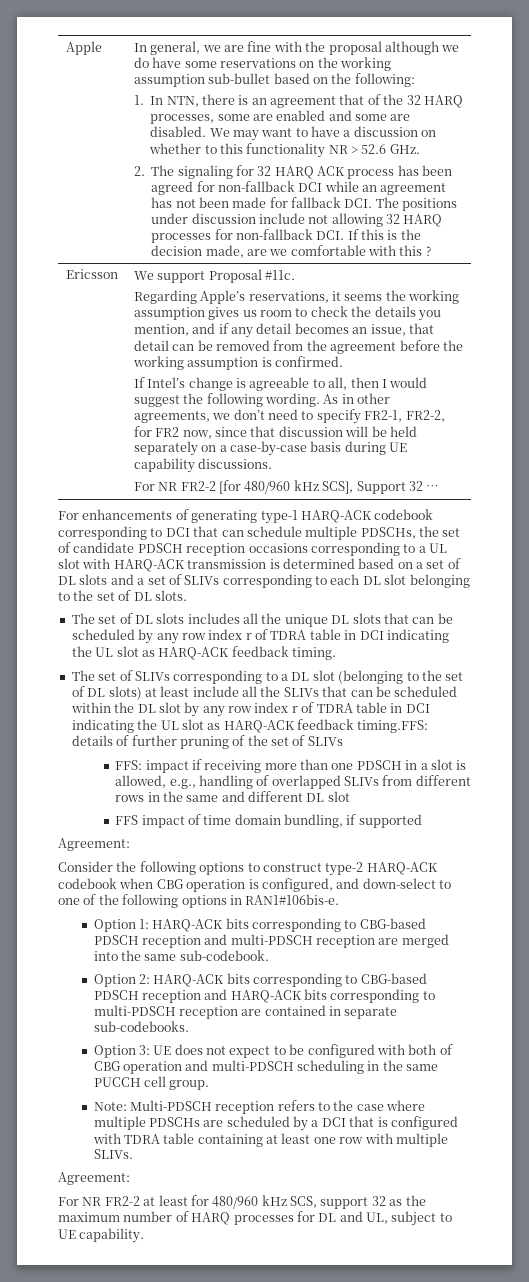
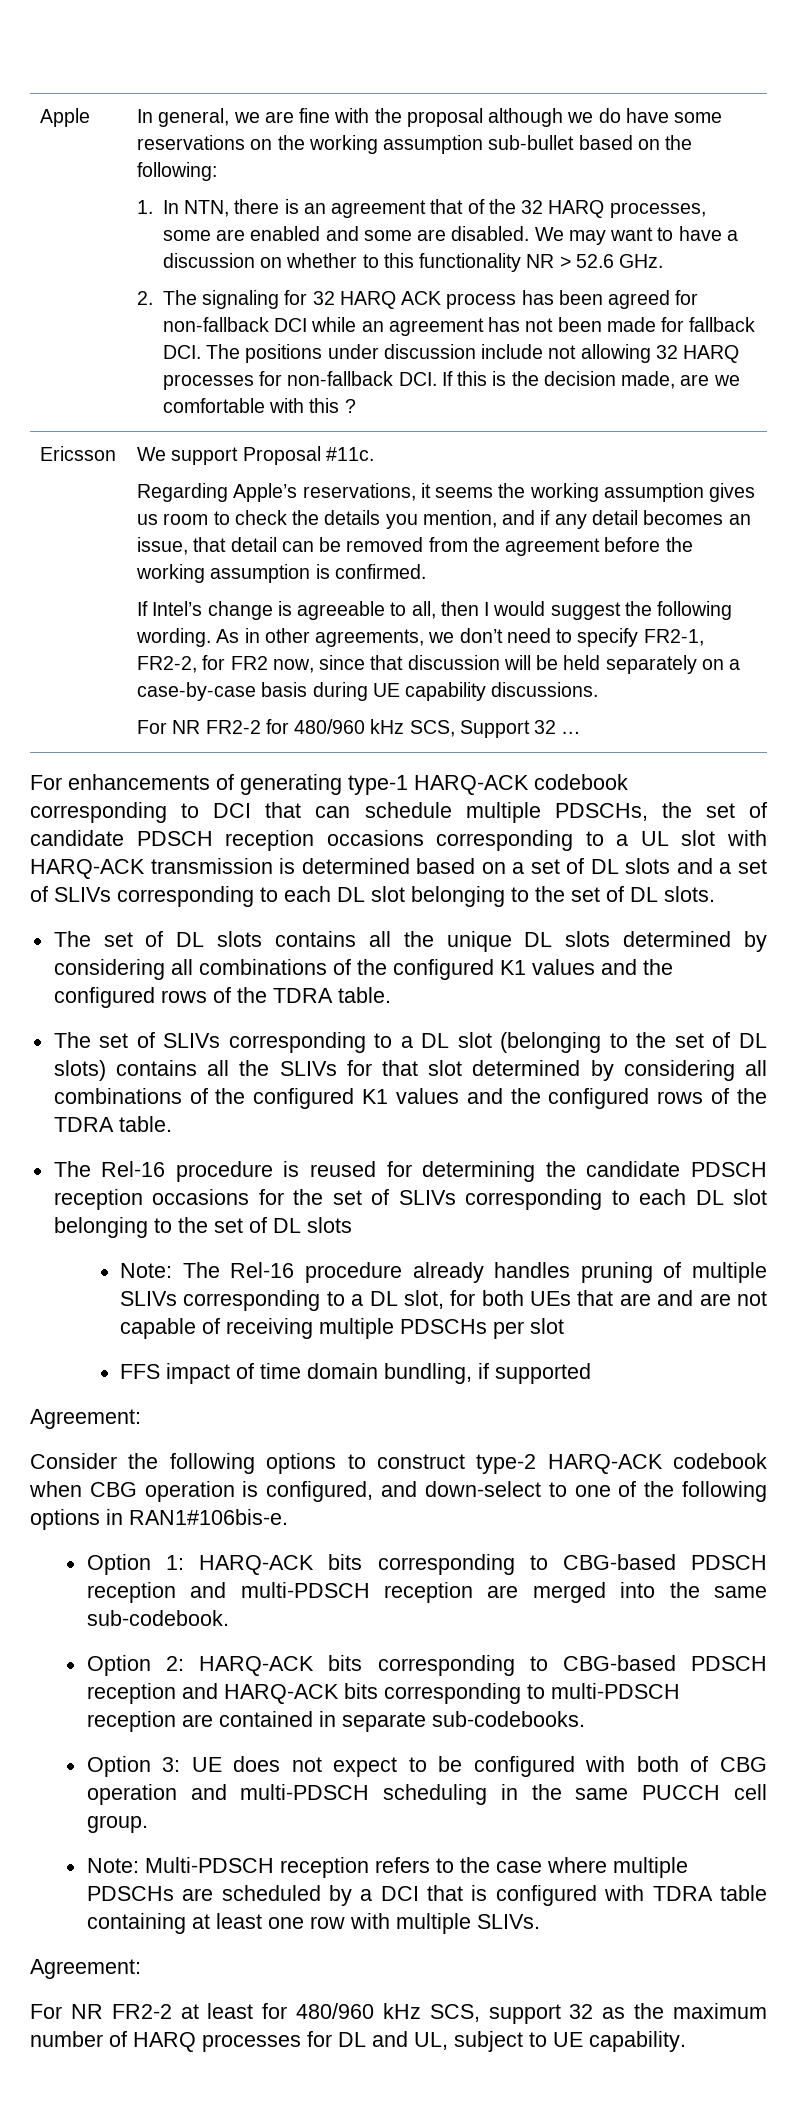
[219,480,354,494] [for 480/960 kHz SCS], -> [265,719,455,737] for 480/960 kHz SCS,
[187,613,240,624] includes -> [274,931,356,947] contains
[383,613,453,624] [71,629,449,644] [71,646,336,660] that can be scheduled by any row index r of TDRA table in DCI indicating the UL slot as HARQ-ACK feedback timing. -> [623,931,767,952] [53,959,673,980] [53,987,391,1008] determined by considering all combinations of the configured K1 values and the configured rows of the TDRA table.
[144,686,458,697] [70,702,430,717] [71,719,429,733] [71,735,343,749] [115,759,467,773] [115,775,471,789] [115,791,325,802] at least include all the SLIVs that can be scheduled within the DL slot by any row index r of TDRA table in DCI indicating the UL slot as HARQ-ACK feedback timing.FFS: details of further pruning of the set of SLIVs // FFS: impact if receiving more than one PDSCH in a slot is allowed, e.g., handling of overlapped SLIVs from different rows in the same and different DL -> [115,1060,767,1081] [53,1088,768,1109] [53,1116,172,1132] [53,1161,767,1182] [53,1189,768,1210] [53,1217,352,1238] [120,1262,767,1283] [120,1290,767,1311] [120,1318,525,1339] contains all the SLIVs for that slot determined by considering all combinations of the configured K1 values and the configured rows of the TDRA table. // The Rel-16 procedure is reused for determining the candidate PDSCH reception occasions for the set of SLIVs corresponding to each DL slot belonging to the set of DL slots // Note: The Rel-16 procedure already handles pruning of multiple SLIVs corresponding to a DL slot, for both UEs that are and are not capable of receiving multiple PDSCHs per

